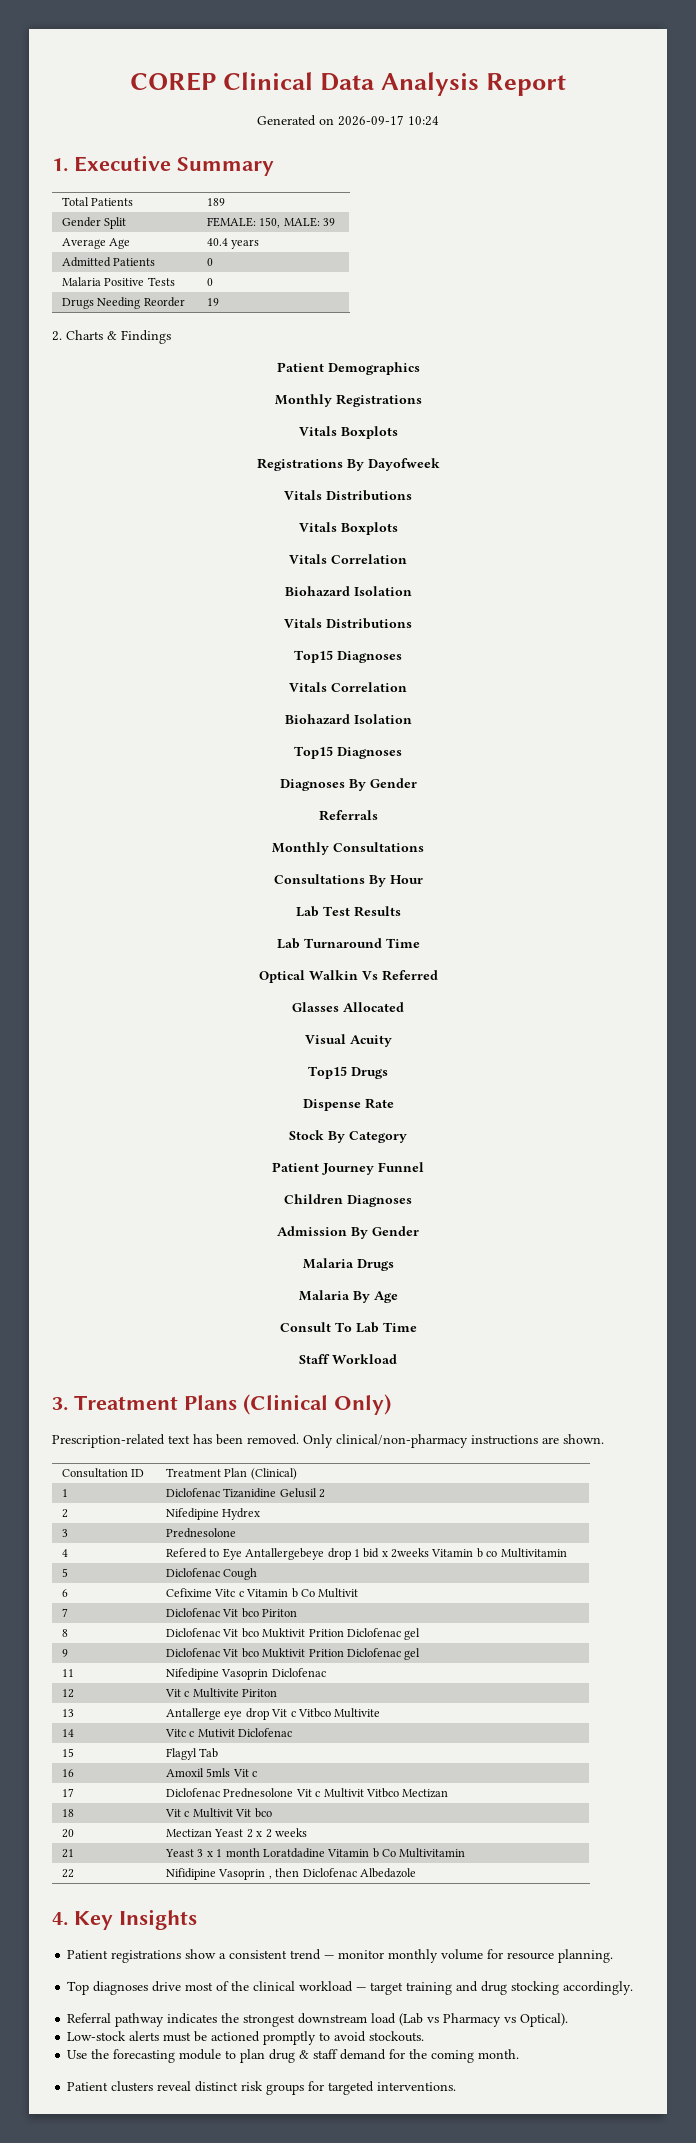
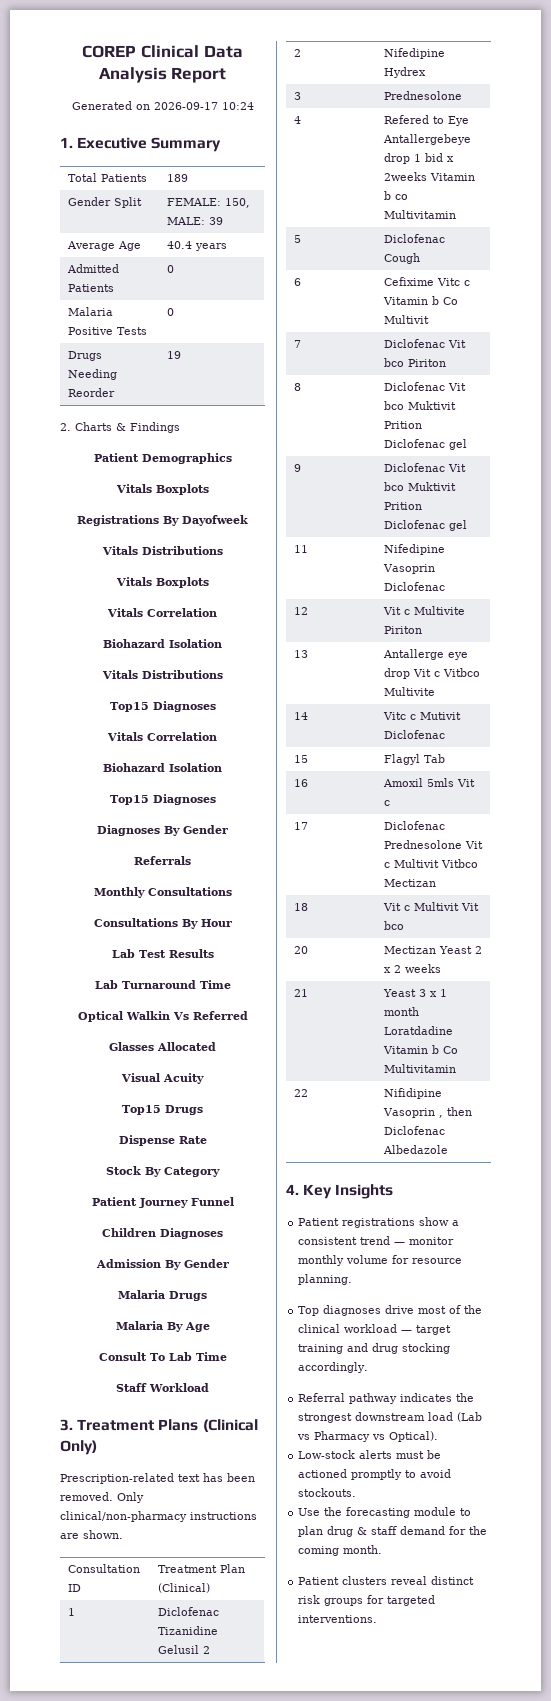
[274,394,422,407] // Monthly Registrations -> (232, 458) none

